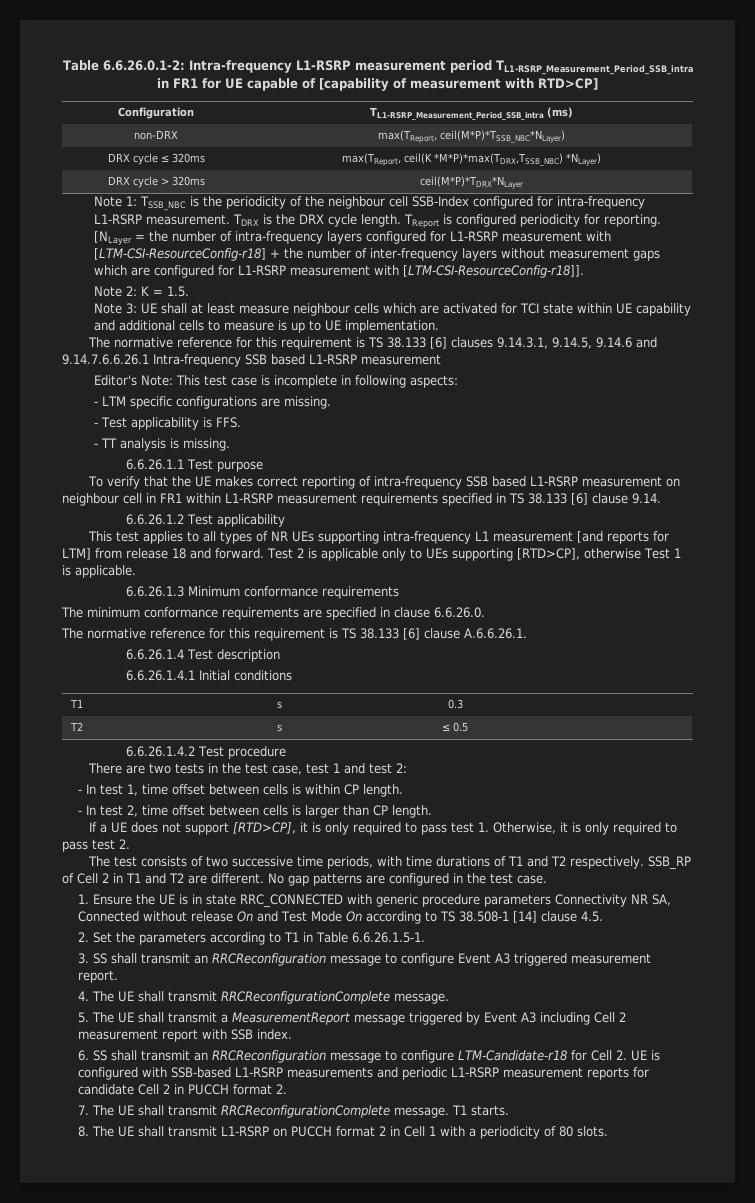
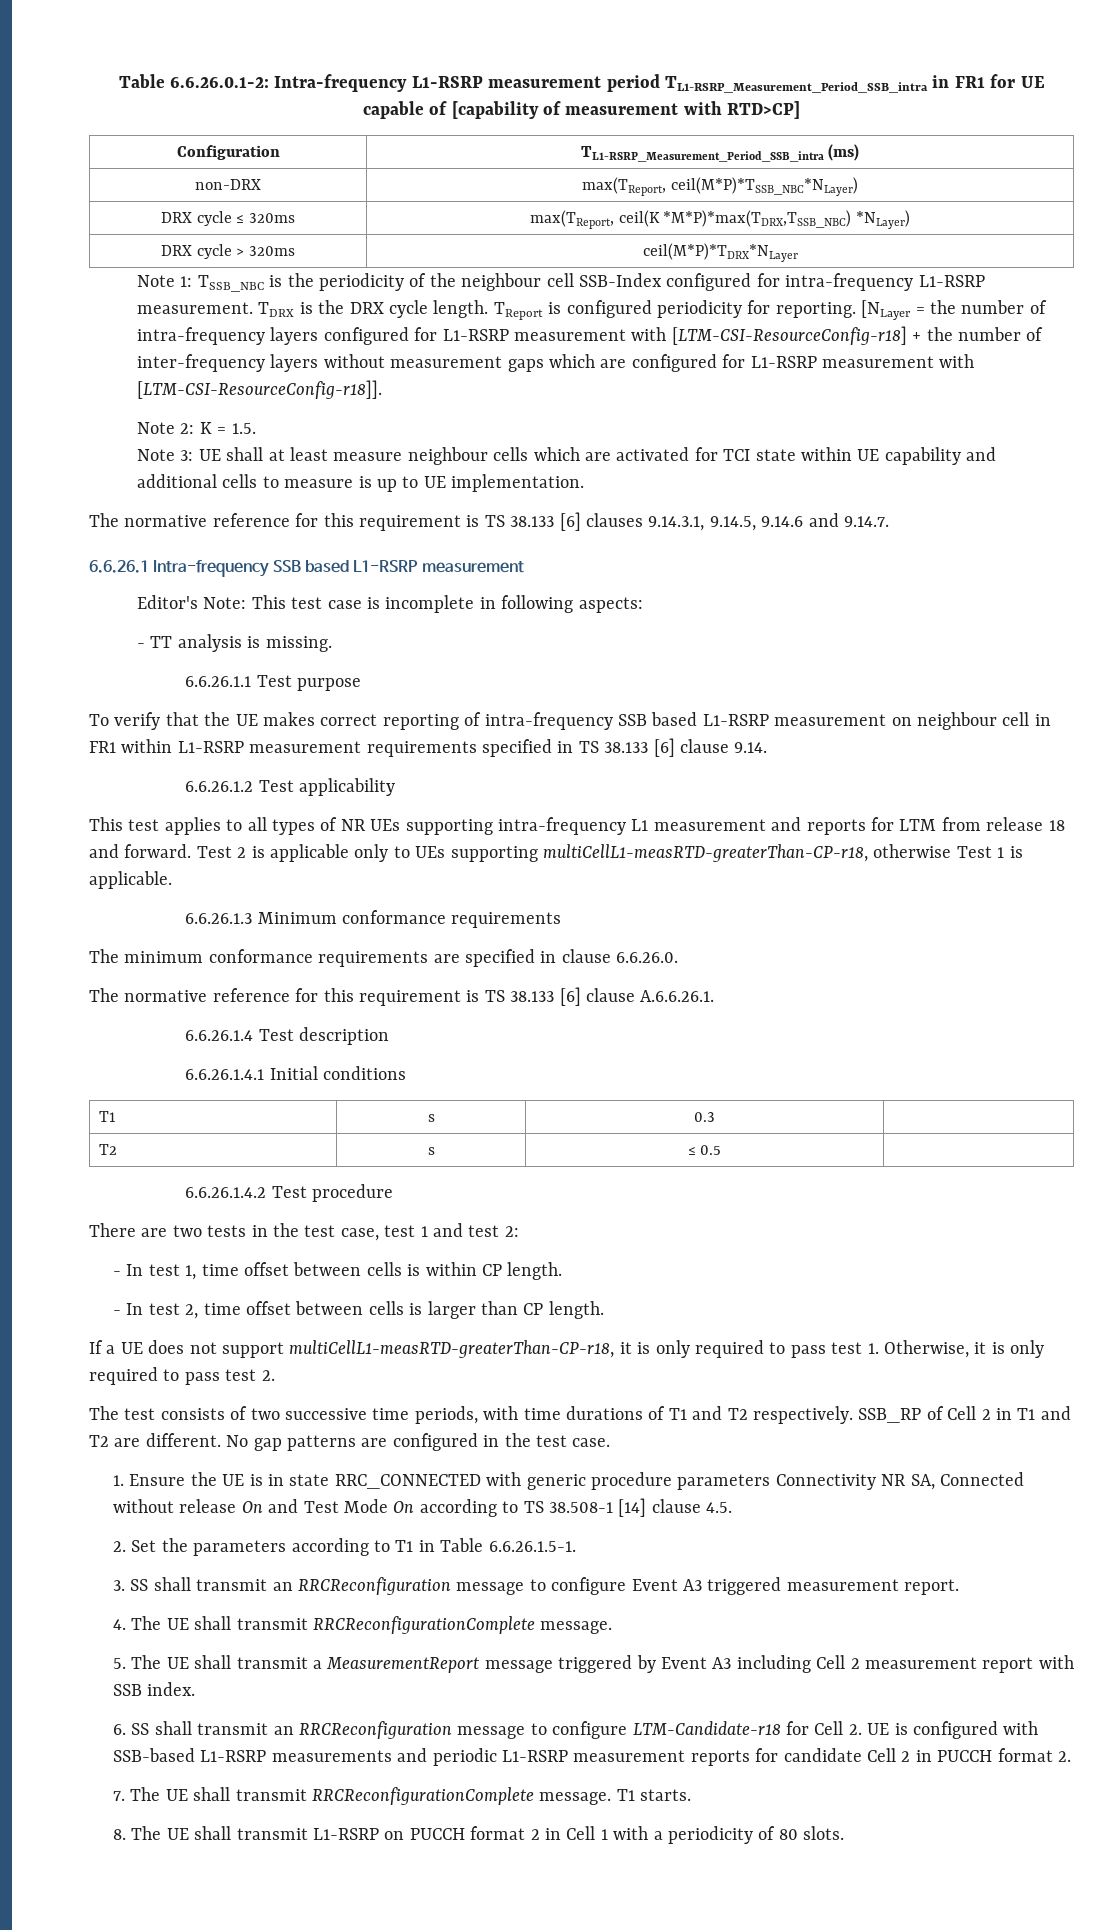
[62,354,149,365] 9.14.7.6.6.26.1 -> [843,516,889,527] [89,560,149,573] 9.14.7. // 6.6.26.1
[93,396,331,409] [93,417,241,430] // - LTM specific configurations are missing. // - Test applicability is FFS. -> (643, 605) none
[576,531,669,544] [62,548,91,560] [and reports for LTM] -> [771,817,937,835] and reports for LTM
[516,548,580,560] [RTD>CP], -> [542,844,868,862] multiCellL1-measRTD-greaterThan-CP-r18,
[232,822,296,834] [RTD>CP], -> [289,1340,615,1358] multiCellL1-measRTD-greaterThan-CP-r18,

